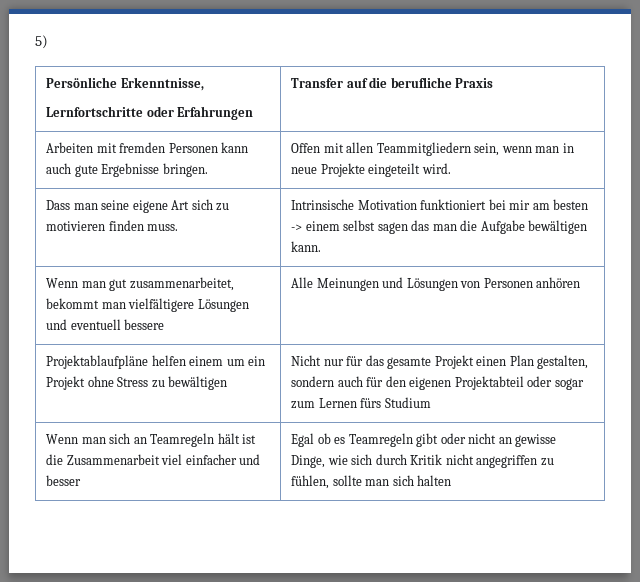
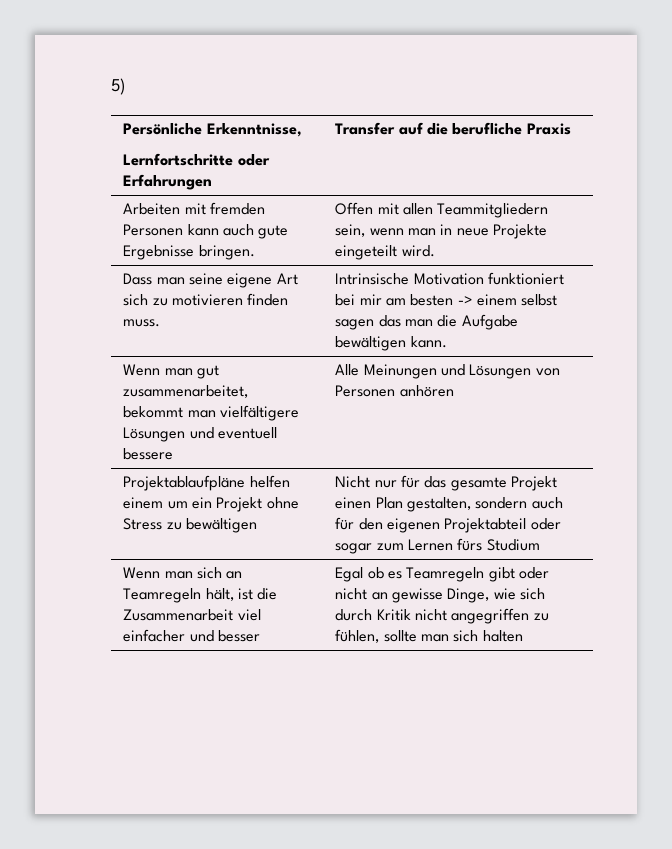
[217,433,240,444] hält -> [205,588,234,601] hält,

